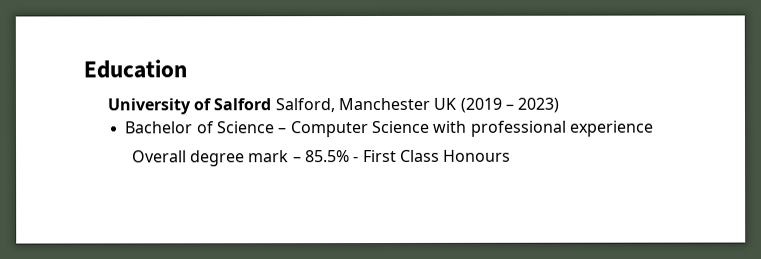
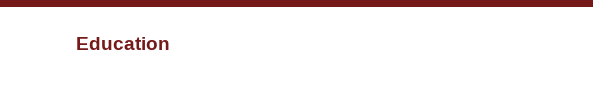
[106,97,560,115] [124,120,654,138] [131,149,512,167] // University of Salford Salford, Manchester UK (2019 – 2023) // Bachelor of Science – Computer Science with professional experience // Overall degree mark – 85.5% - First Class Honours -> (170, 43) none

